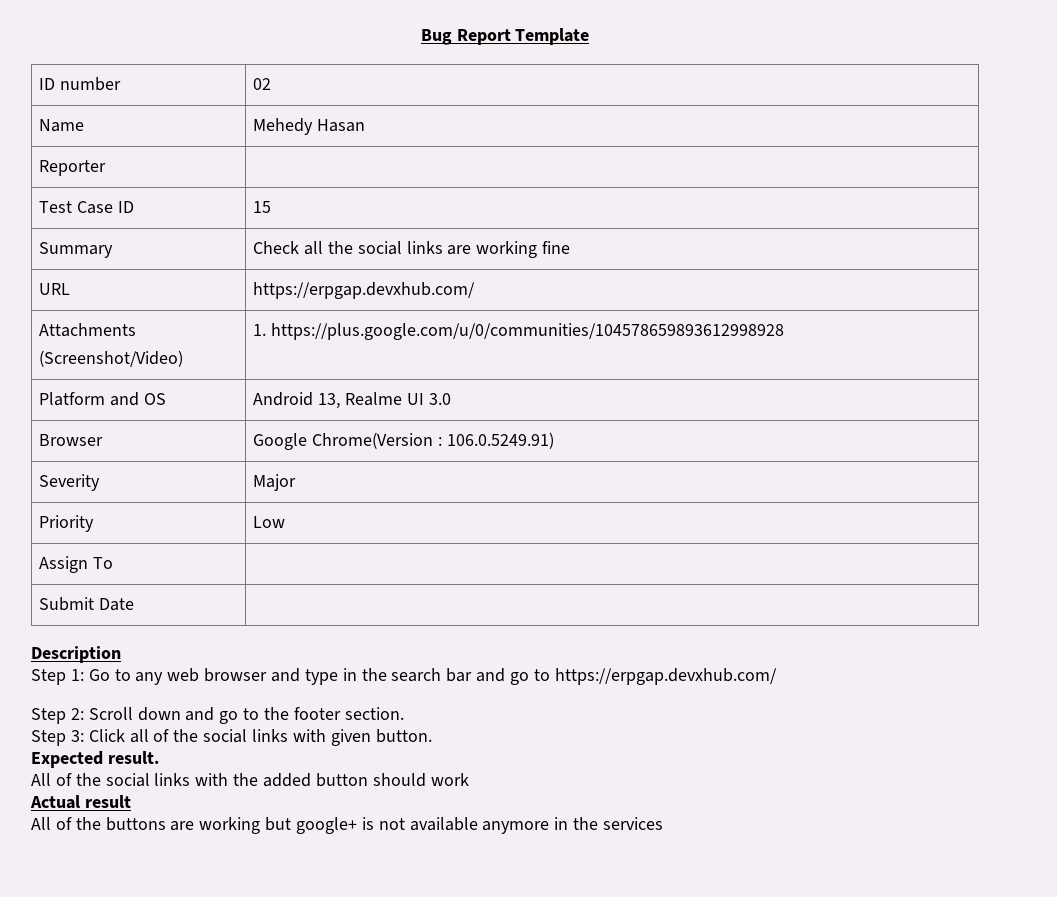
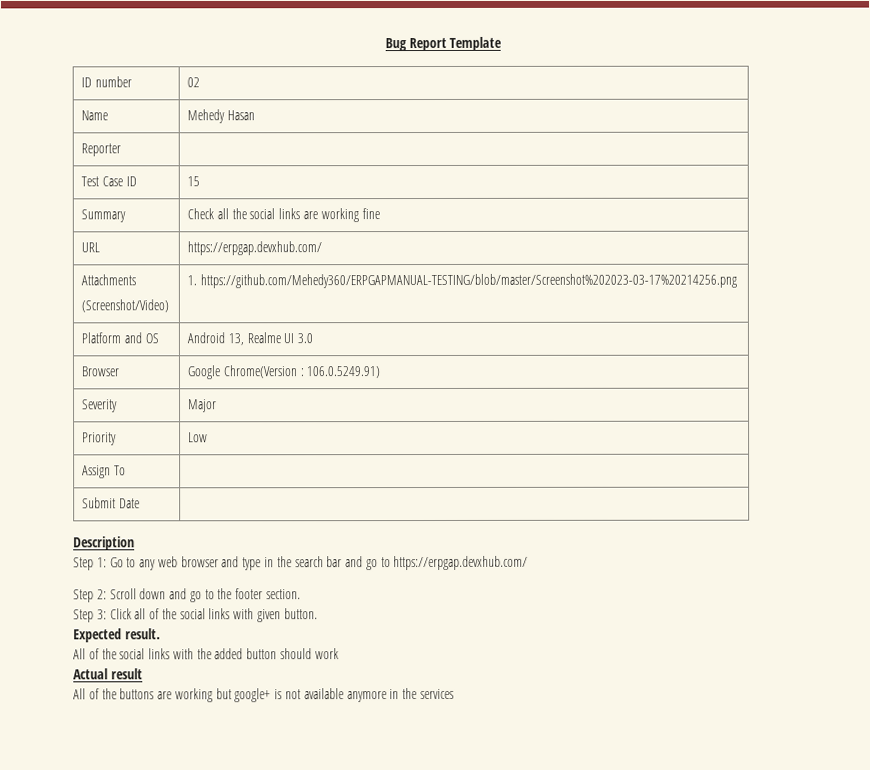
[271,323,785,340] https://plus.google.com/u/0/communities/104578659893612998928 -> [199,273,737,289] https://github.com/Mehedy360/ERPGAPMANUAL-TESTING/blob/master/Screenshot%202023-03-17%20214256.png

